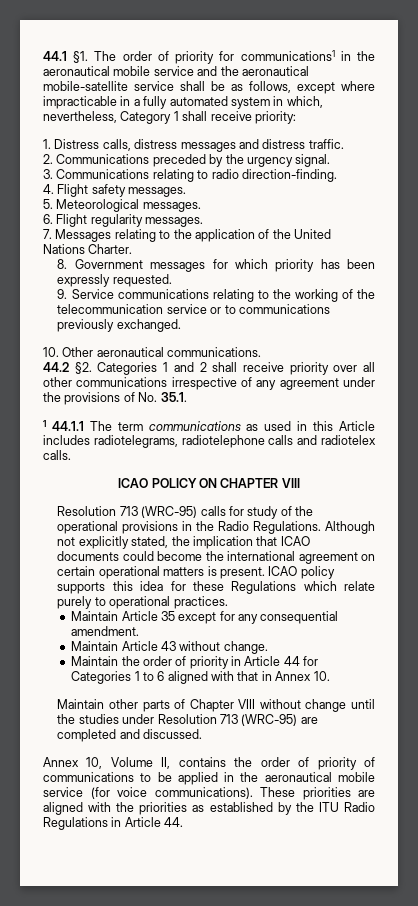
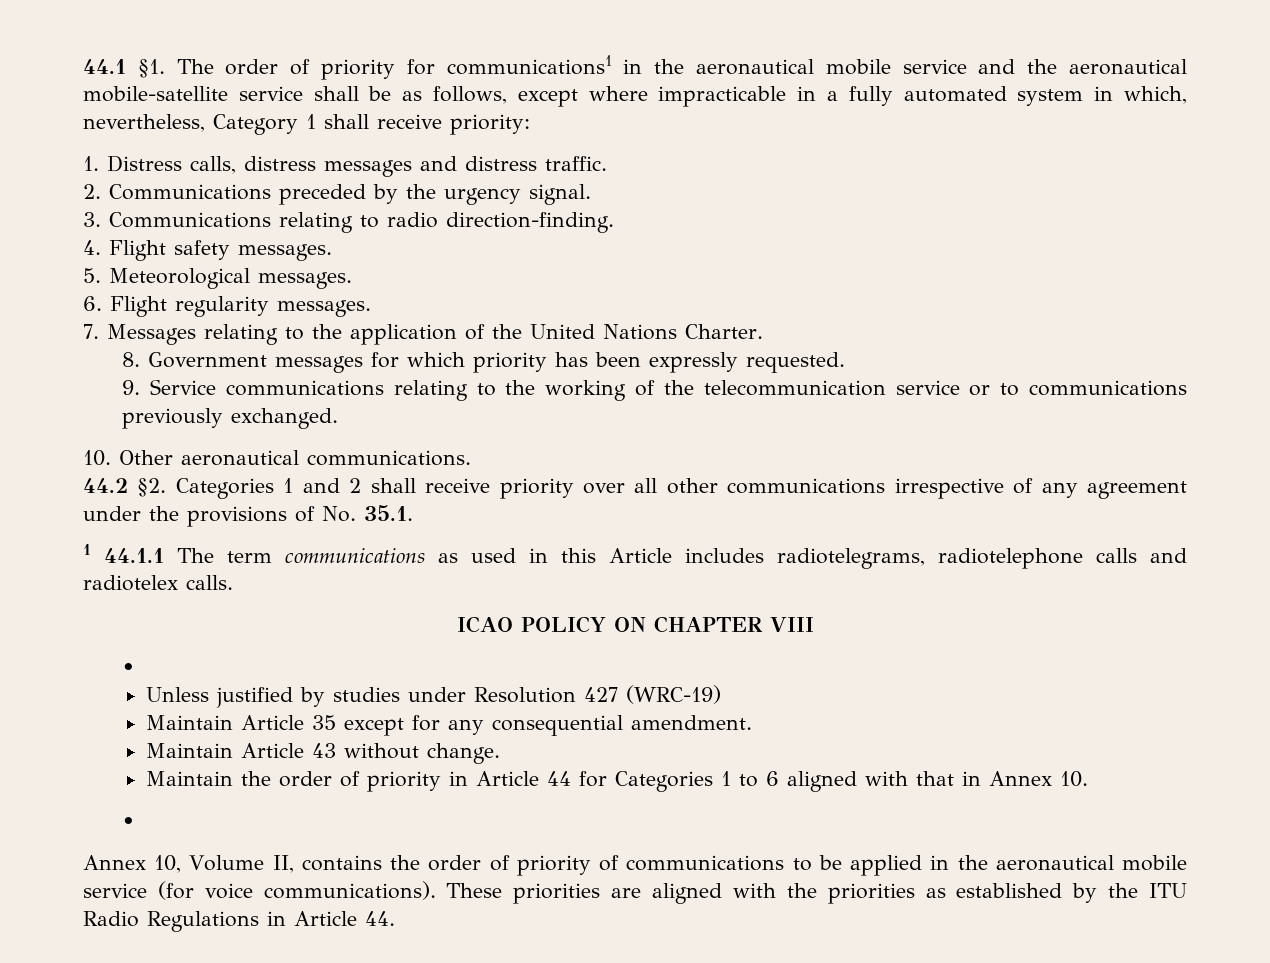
[57,506,314,519] [57,521,375,534] [57,536,310,549] [57,551,376,564] [57,566,335,579] [57,581,375,594] [57,596,228,609] Resolution 713 (WRC-95) calls for study of the operational provisions in the Radio Regulations. Although not explicitly stated, the implication that ICAO documents could become the international agreement on certain operational matters is present. ICAO policy supports this idea for these Regulations which relate purely to operational practices. -> [122,663,136,674] [145,685,721,708] • // Unless justified by studies under Resolution 427 (WRC-19)
[57,699,375,712] [57,714,318,726] [57,729,203,742] Maintain other parts of Chapter VIII without change until the studies under Resolution 713 (WRC-95) are completed and discussed. -> [122,817,136,828] •

